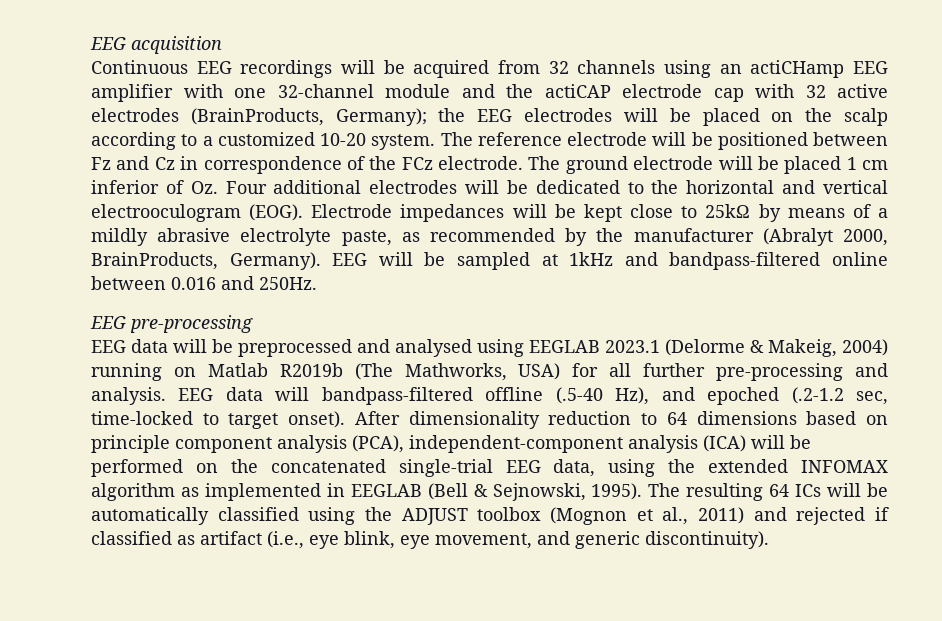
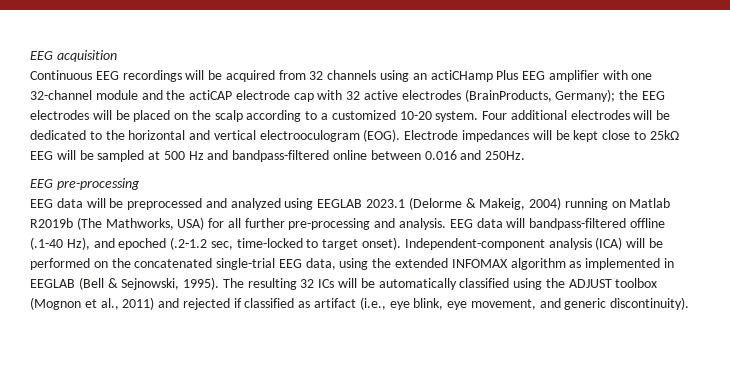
(845, 69) none -> [496,70,519,80] Plus
[440,132,888,150] [91,156,888,174] [91,180,218,194] The reference electrode will be positioned between Fz and Cz in correspondence of the FCz electrode. The ground electrode will be placed 1 cm inferior of Oz. -> (479, 116) none
[758,204,889,222] [91,228,888,246] [91,252,321,270] by means of a mildly abrasive electrolyte paste, as recommended by the manufacturer (Abralyt 2000, BrainProducts, Germany). -> (679, 135) none
[569,252,614,266] 1kHz -> [163,151,204,160] 500 Hz
[395,339,472,357] analysed -> [230,198,281,210] analyzed
[555,387,603,404] (.5-40 -> [30,237,63,250] (.1-40
[354,411,889,429] [91,435,623,453] After dimensionality reduction to 64 dimensions based on principle component analysis (PCA), independent-component -> [404,238,545,250] Independent-component
[769,484,790,497] 64 -> [300,279,315,288] 32

